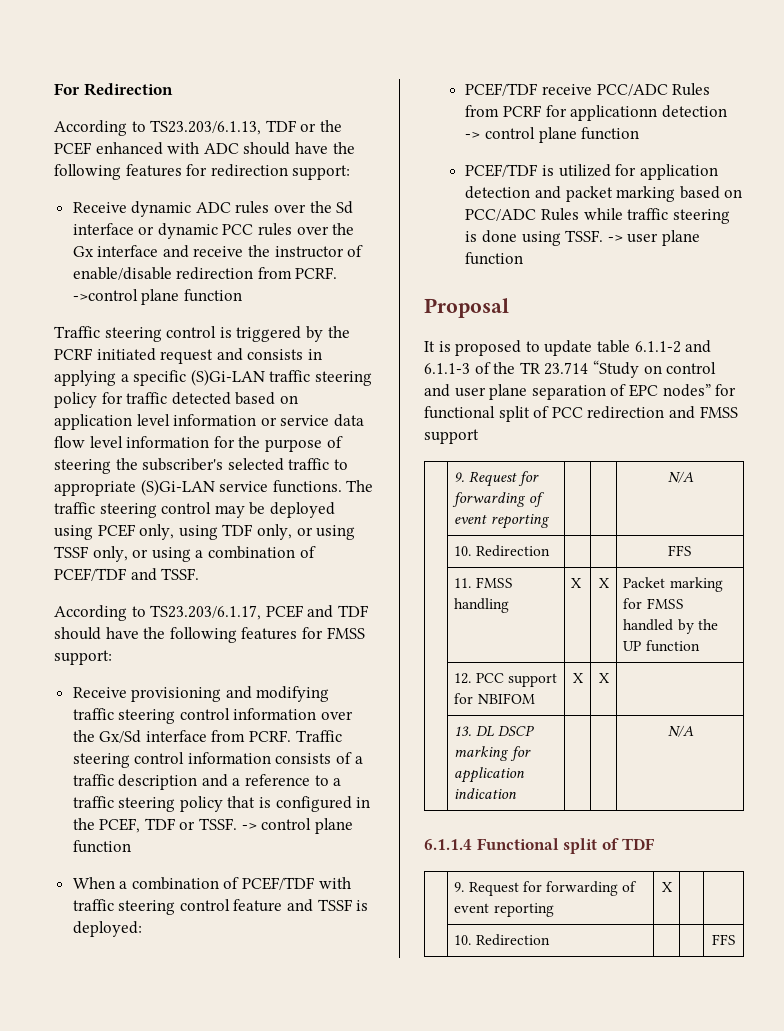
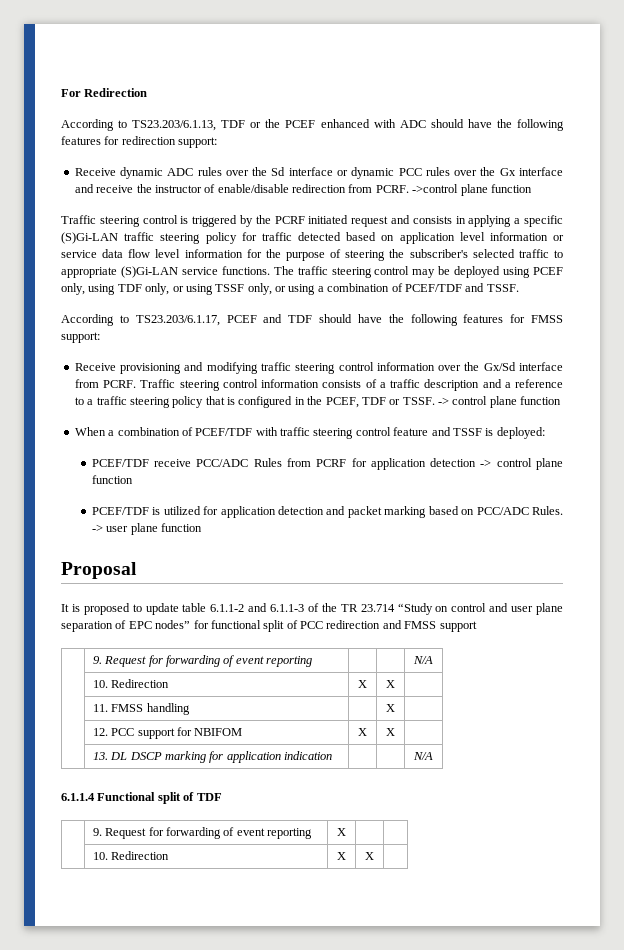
[570,105,658,121] applicationn -> [370,458,426,470] application
[540,208,730,224] [465,230,604,246] Rules while traffic steering is done using TSSF. -> [532,506,563,515] Rules.
[668,545,692,556] | | FFS -> [358,680,367,688] [386,680,395,688] X | X |
[571,578,582,588] [598,578,609,588] [623,577,723,592] [623,598,684,609] [623,619,718,634] [623,640,700,652] X | X | Packet marking for FMSS handled by the UP function -> [386,704,395,712] | X |
[711,934,736,945] | | FFS -> [337,852,346,860] [365,852,374,860] X | X |

